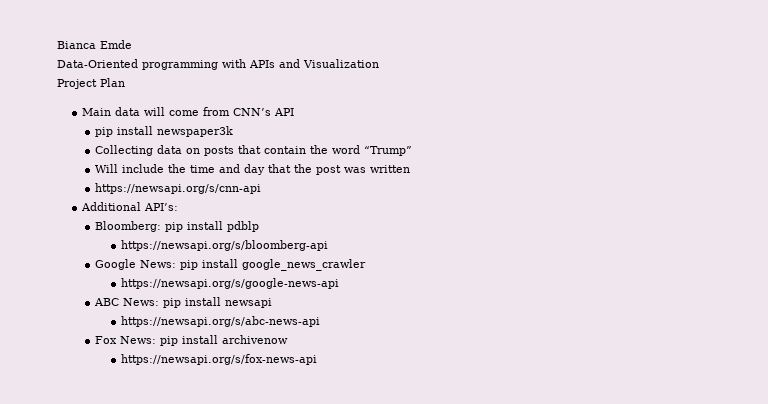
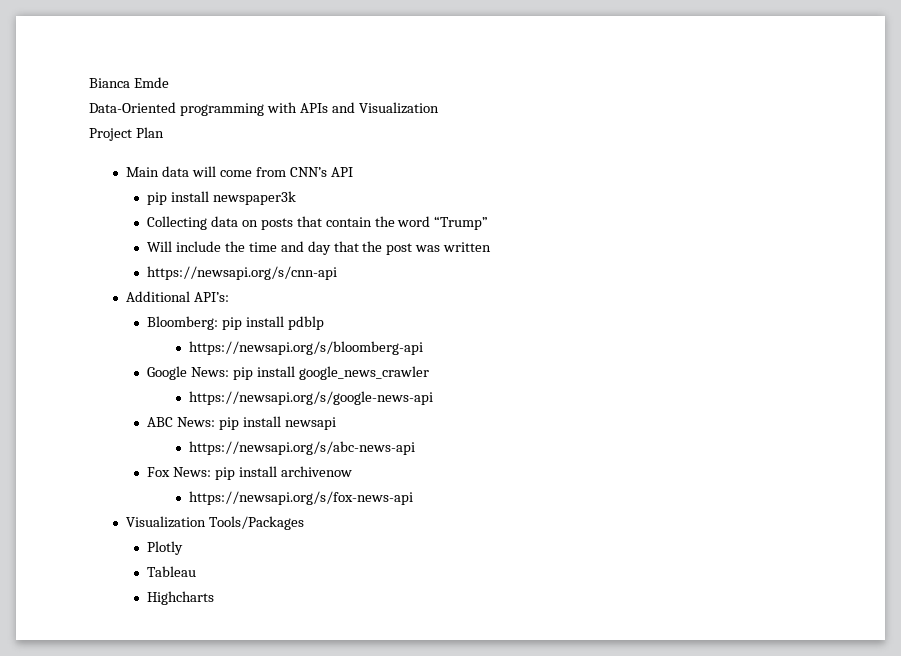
(318, 359) none -> [126,516,304,530] [147,541,184,555] [147,566,197,577] [147,591,215,605] // Visualization Tools/Packages // Plotly // Tableau // Highcharts

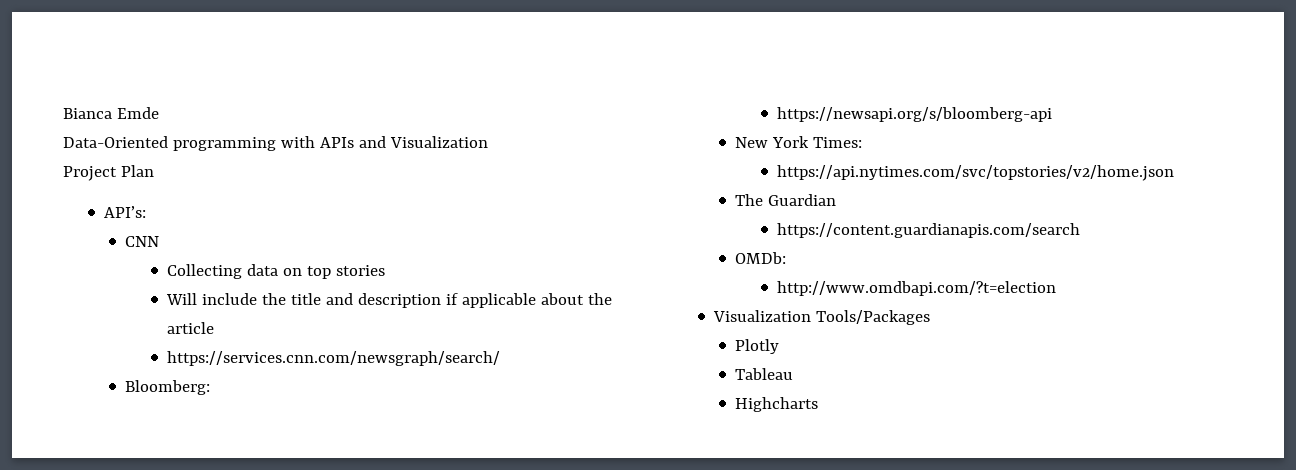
[126,166,353,177] [147,191,296,205] [147,216,489,230] [147,241,492,255] [147,266,338,280] [126,291,229,302] [147,316,324,330] [189,341,424,355] [147,366,429,380] [189,391,434,405] [147,416,336,430] [189,441,416,455] [147,466,352,480] [189,491,414,505] Main data will come from CNN’s API // pip install newspaper3k // Collecting data on posts that contain the word “Trump” // Will include the time and day that the post was written // https://newsapi.org/s/cnn-api // Additional API’s: // Bloomberg: pip install pdblp // https://newsapi.org/s/bloomberg-api // Google News: pip install google_news_crawler // https://newsapi.org/s/google-news-api // ABC News: pip install newsapi // https://newsapi.org/s/abc-news-api // Fox News: pip install archivenow // https://newsapi.org/s/fox-news-api -> [104,206,147,218] [125,236,160,247] [167,264,386,279] [166,293,613,308] [167,322,215,334] [167,351,501,366] [125,380,211,395] [777,107,1053,122] [735,136,863,148] [777,165,1175,181] [735,194,837,206] [777,223,1081,238] [735,252,787,264] [777,281,1057,296] API’s: // CNN // Collecting data on top stories // Will include the title and description if applicable about the article // https://services.cnn.com/newsgraph/search/ // Bloomberg: // https://newsapi.org/s/bloomberg-api // New York Times: // https://api.nytimes.com/svc/topstories/v2/home.json // The Guardian // https://content.guardianapis.com/search // OMDb: // http://www.omdbapi.com/?t=election

